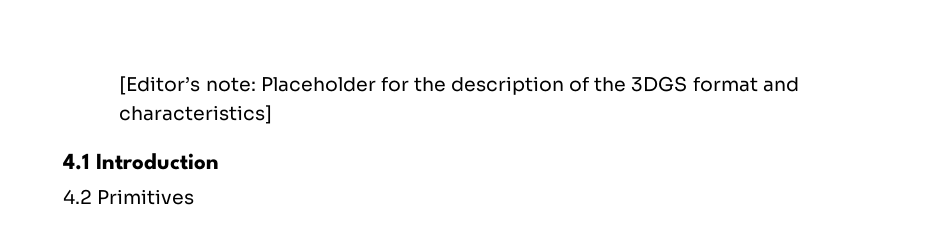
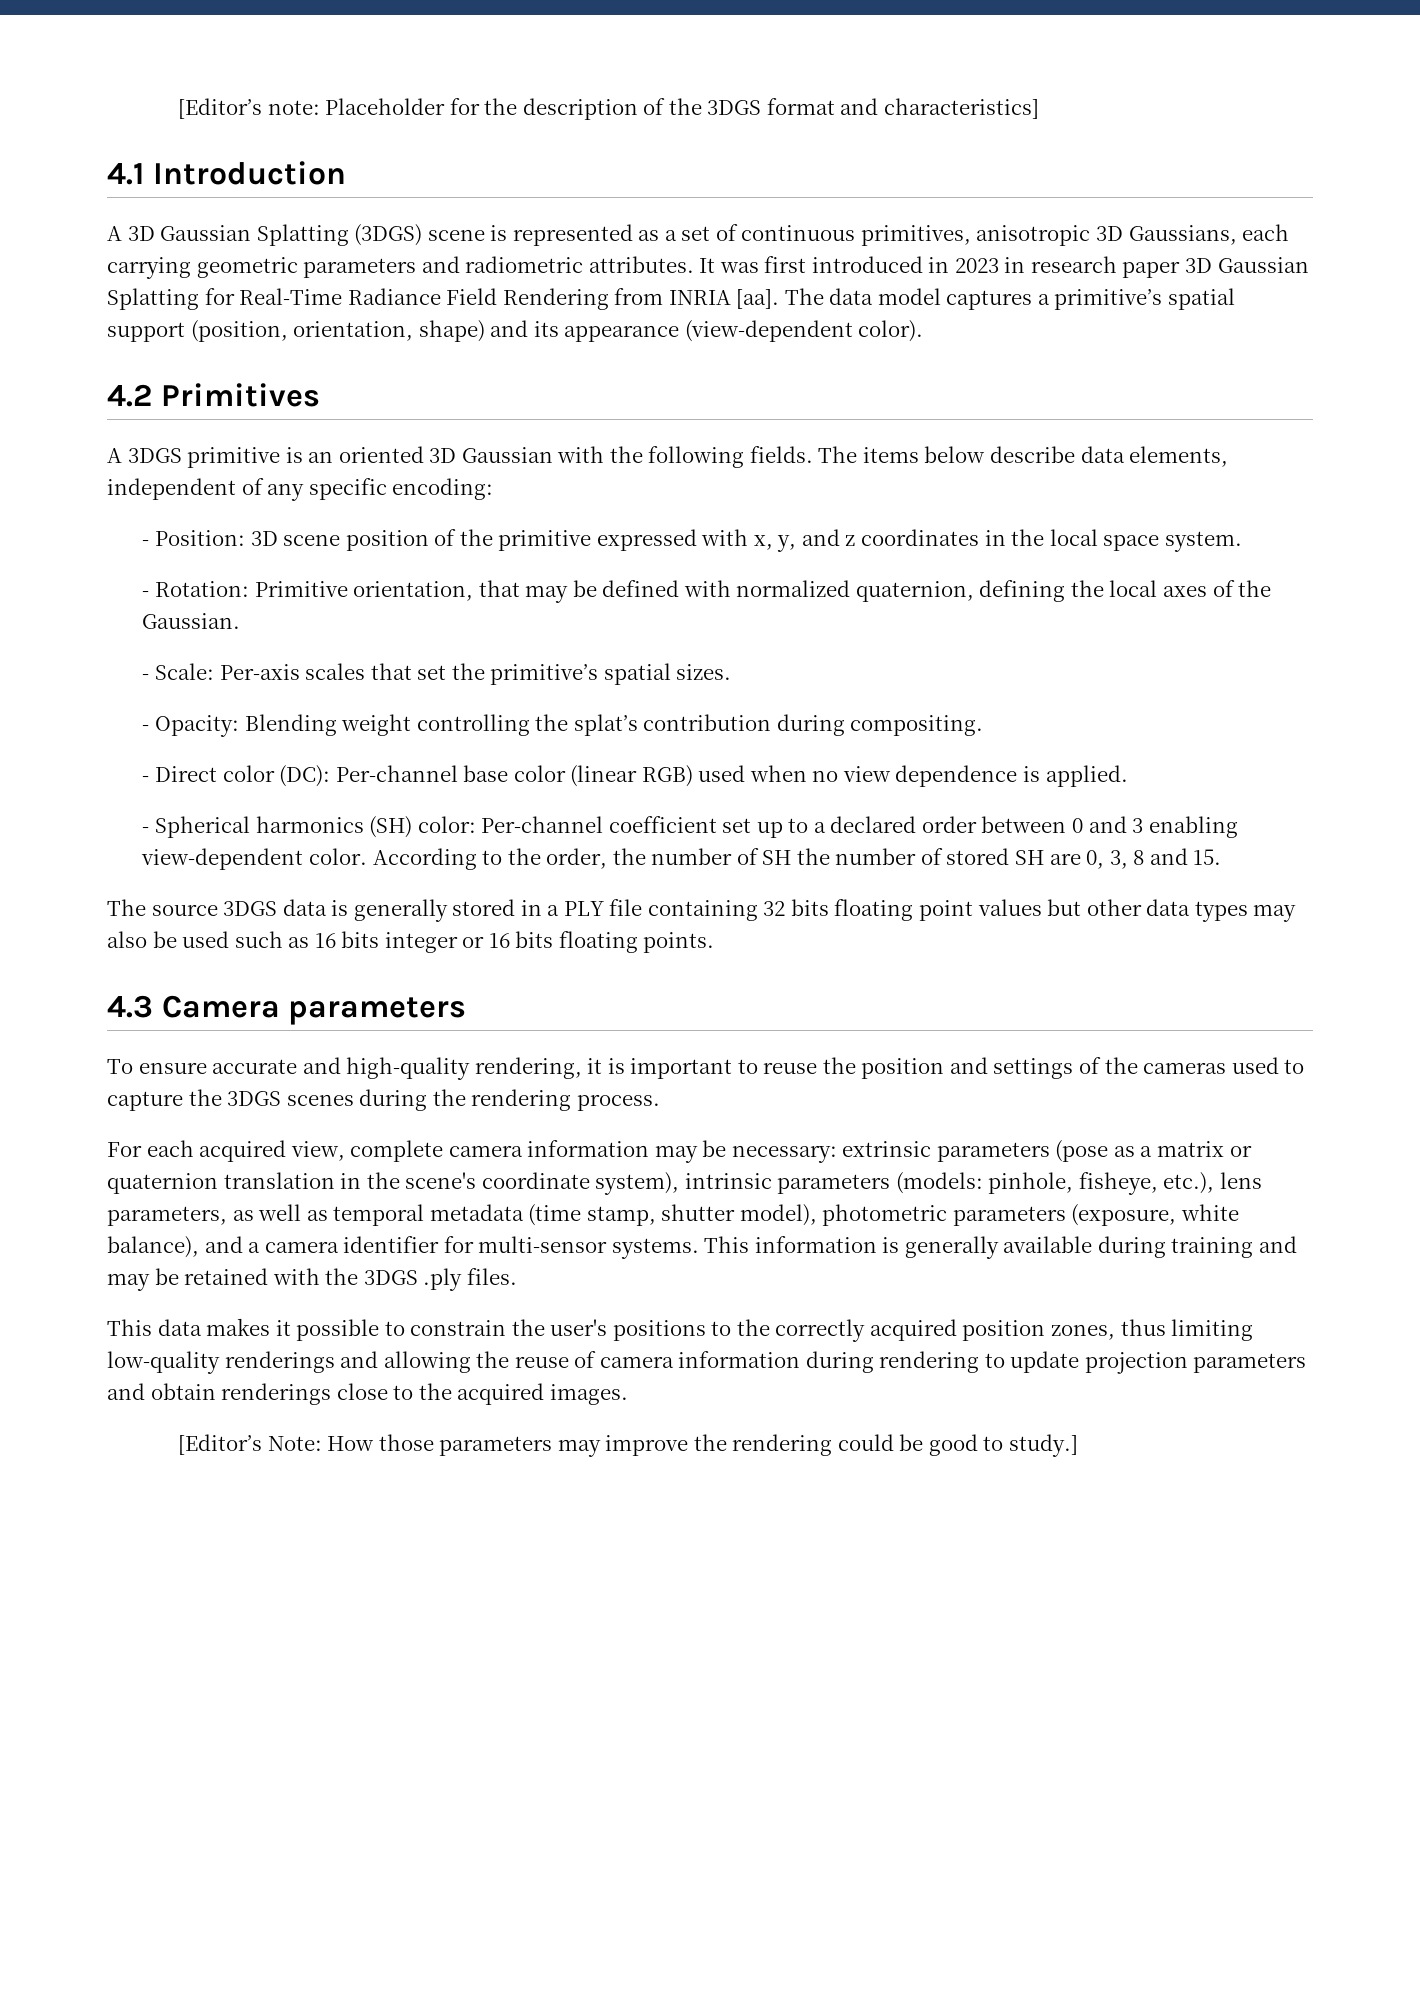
[63,189,195,205] 4.2 Primitives -> [107,224,1290,246] [107,256,1309,279] [107,288,1236,310] [107,320,924,342] [107,383,320,407] [107,446,1229,468] [107,478,494,501] [142,529,1242,552] [142,580,1272,603] [142,613,241,629] [142,663,732,685] [142,714,984,737] [142,765,1128,787] [142,816,1238,838] [141,848,1222,870] [107,899,1297,922] [107,931,715,953] [107,995,467,1025] [107,1057,1305,1080] [107,1089,660,1111] [107,1140,1252,1163] [107,1172,1262,1195] [107,1204,1239,1226] [107,1236,1298,1259] [107,1268,517,1291] [107,1318,1254,1342] [107,1351,1307,1374] [107,1383,628,1405] [177,1434,1078,1457] A 3D Gaussian Splatting (3DGS) scene is represented as a set of continuous primitives, anisotropic 3D Gaussians, each carrying geometric parameters and radiometric attributes. It was first introduced in 2023 in research paper 3D Gaussian Splatting for Real-Time Radiance Field Rendering from INRIA [aa]. The data model captures a primitive’s spatial support (position, orientation, shape) and its appearance (view-dependent color). // 4.2 Primitives // A 3DGS primitive is an oriented 3D Gaussian with the following fields. The items below describe data elements, independent of any specific encoding: // - Position: 3D scene position of the primitive expressed with x, y, and z coordinates in the local space system. // - Rotation: Primitive orientation, that may be defined with normalized quaternion, defining the local axes of the Gaussian. // - Scale: Per-axis scales that set the primitive’s spatial sizes. // - Opacity: Blending weight controlling the splat’s contribution during compositing. // - Direct color (DC): Per-channel base color (linear RGB) used when no view dependence is applied. // - Spherical harmonics (SH) color: Per-channel coefficient set up to a declared order between 0 and 3 enabling view-dependent color. According to the order, the number of SH the number of stored SH are 0, 3, 8 and 15. // The source 3DGS data is generally stored in a PLY file containing 32 bits floating point values but other data types may also be used such as 16 bits integer or 16 bits floating points. // 4.3 Camera parameters // To ensure accurate and high-quality rendering, it is important to reuse the position and settings of the cameras used to capture the 3DGS scenes during the rendering process. // For each acquired view, complete camera information may be necessary: extrinsic parameters (pose as a matrix or quaternion translation in the scene's coordinate system), intrinsic parameters (models: pinhole, fisheye, etc.), lens parameters, as well as temporal metadata (time stamp, shutter model), photometric parameters (exposure, white balance), and a camera identifier for multi-sensor systems. This information is generally available during training and may be retained with the 3DGS .ply files. // This data makes it possible to constrain the user's positions to the correctly acquired position zones, thus limiting low-quality renderings and allowing the reuse of camera information during rendering to update projection parameters and obtain renderings close to the acquired images. // [Editor’s Note: How those parameters may improve the rendering could be good to study.]

